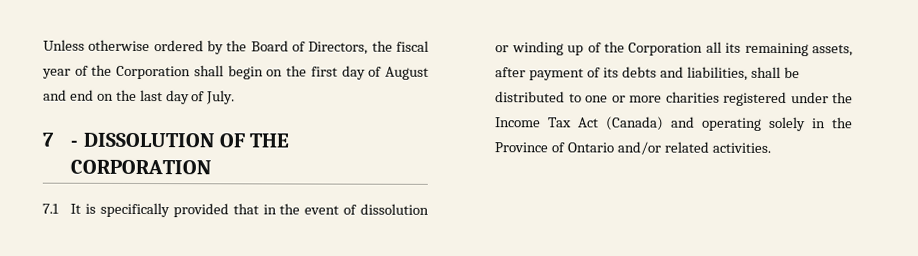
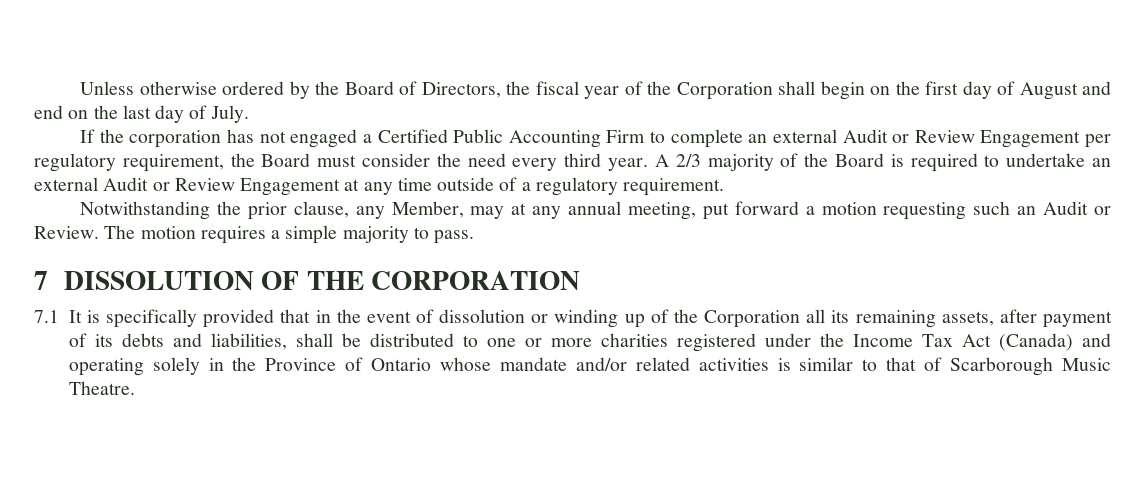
(236, 97) none -> [80,129,1112,148] [34,153,1112,172] [34,177,725,196] [80,201,1112,220] [34,225,475,244] // If the corporation has not engaged a Certified Public Accounting Firm to complete an external Audit or Review Engagement per regulatory requirement, the Board must consider the need every third year. A 2/3 majority of the Board is required to undertake an external Audit or Review Engagement at any time outside of a regulatory requirement. // Notwithstanding the prior clause, any Member, may at any annual meeting, put forward a motion requesting such an Audit or Review. The motion requires a simple majority to pass.
[70,140,79,147] - -> (48, 280) none
[617,141,772,155] and/or related activities. -> [440,357,1112,376] [68,381,135,395] whose mandate and/or related activities is similar to that of Scarborough Music Theatre.

